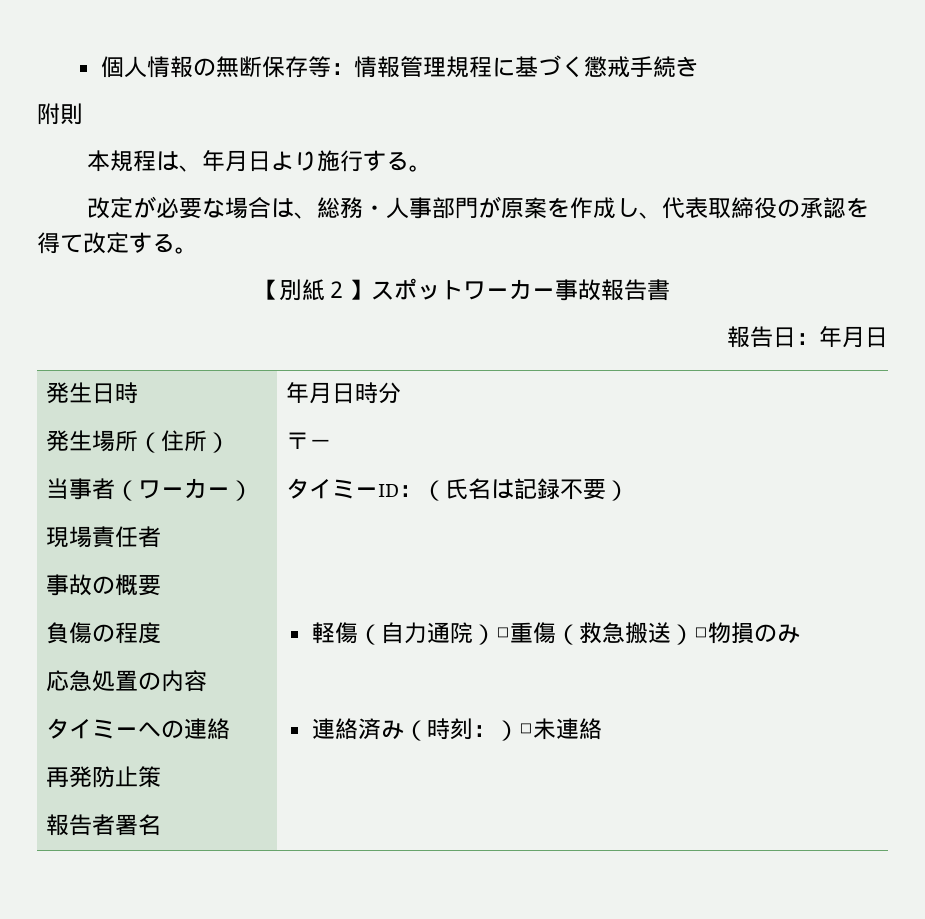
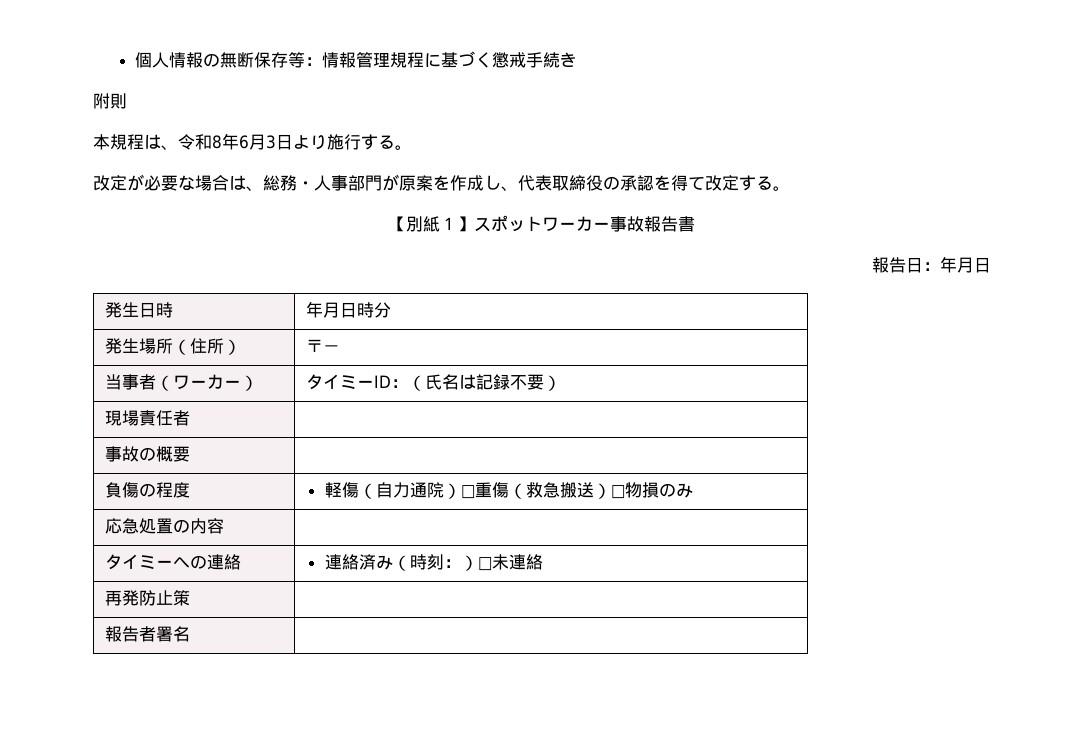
[201,150,248,172] 年月 -> [178,133,276,150] 令和8年6月3
[324,281,348,298] ２ -> [440,217,457,230] １

